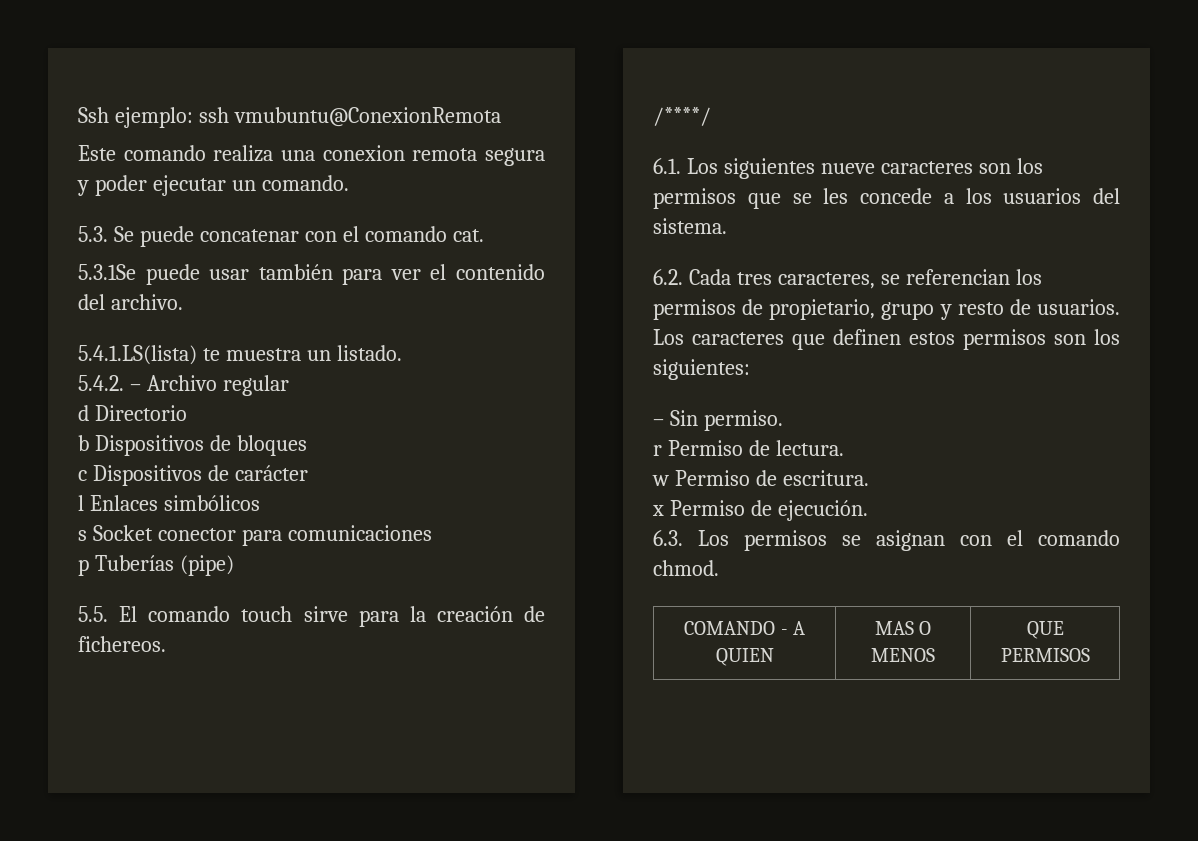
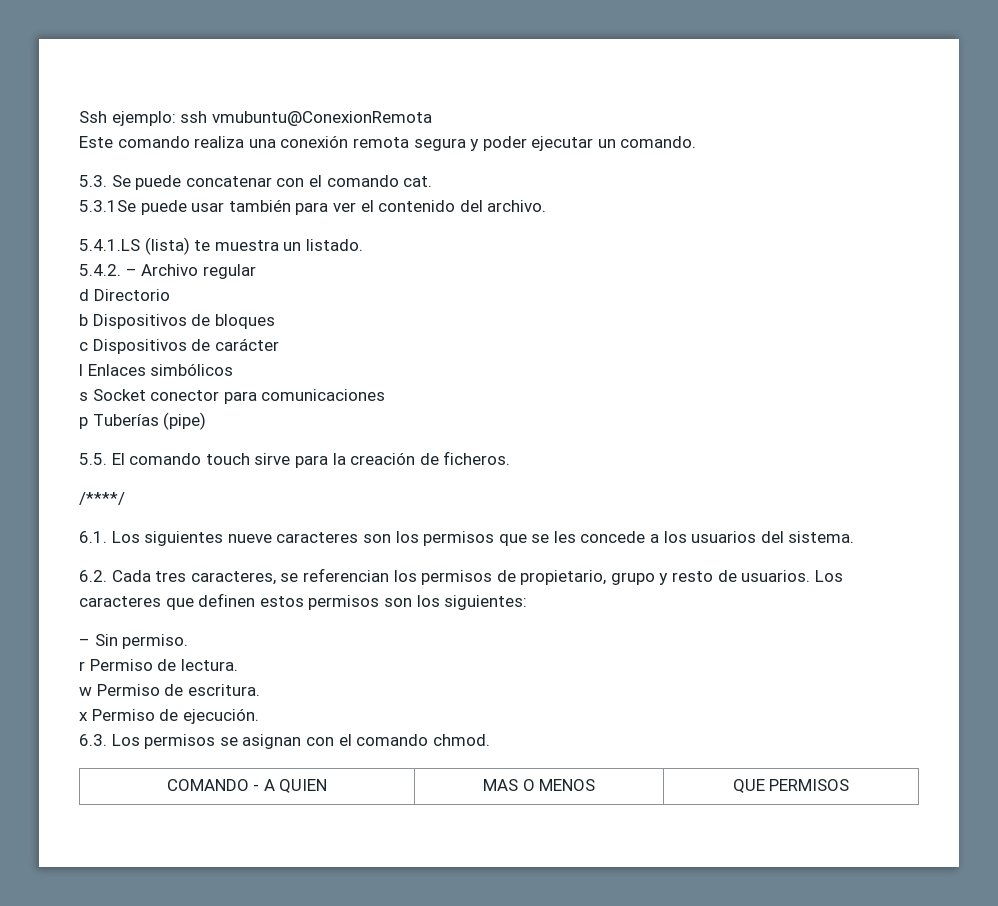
[322,145,405,161] conexion -> [280,135,349,148] conexión
[78,345,197,365] 5.4.1.LS(lista) -> [79,237,190,255] 5.4.1.LS (lista)
[78,636,166,652] fichereos. -> [443,451,511,465] ficheros.

